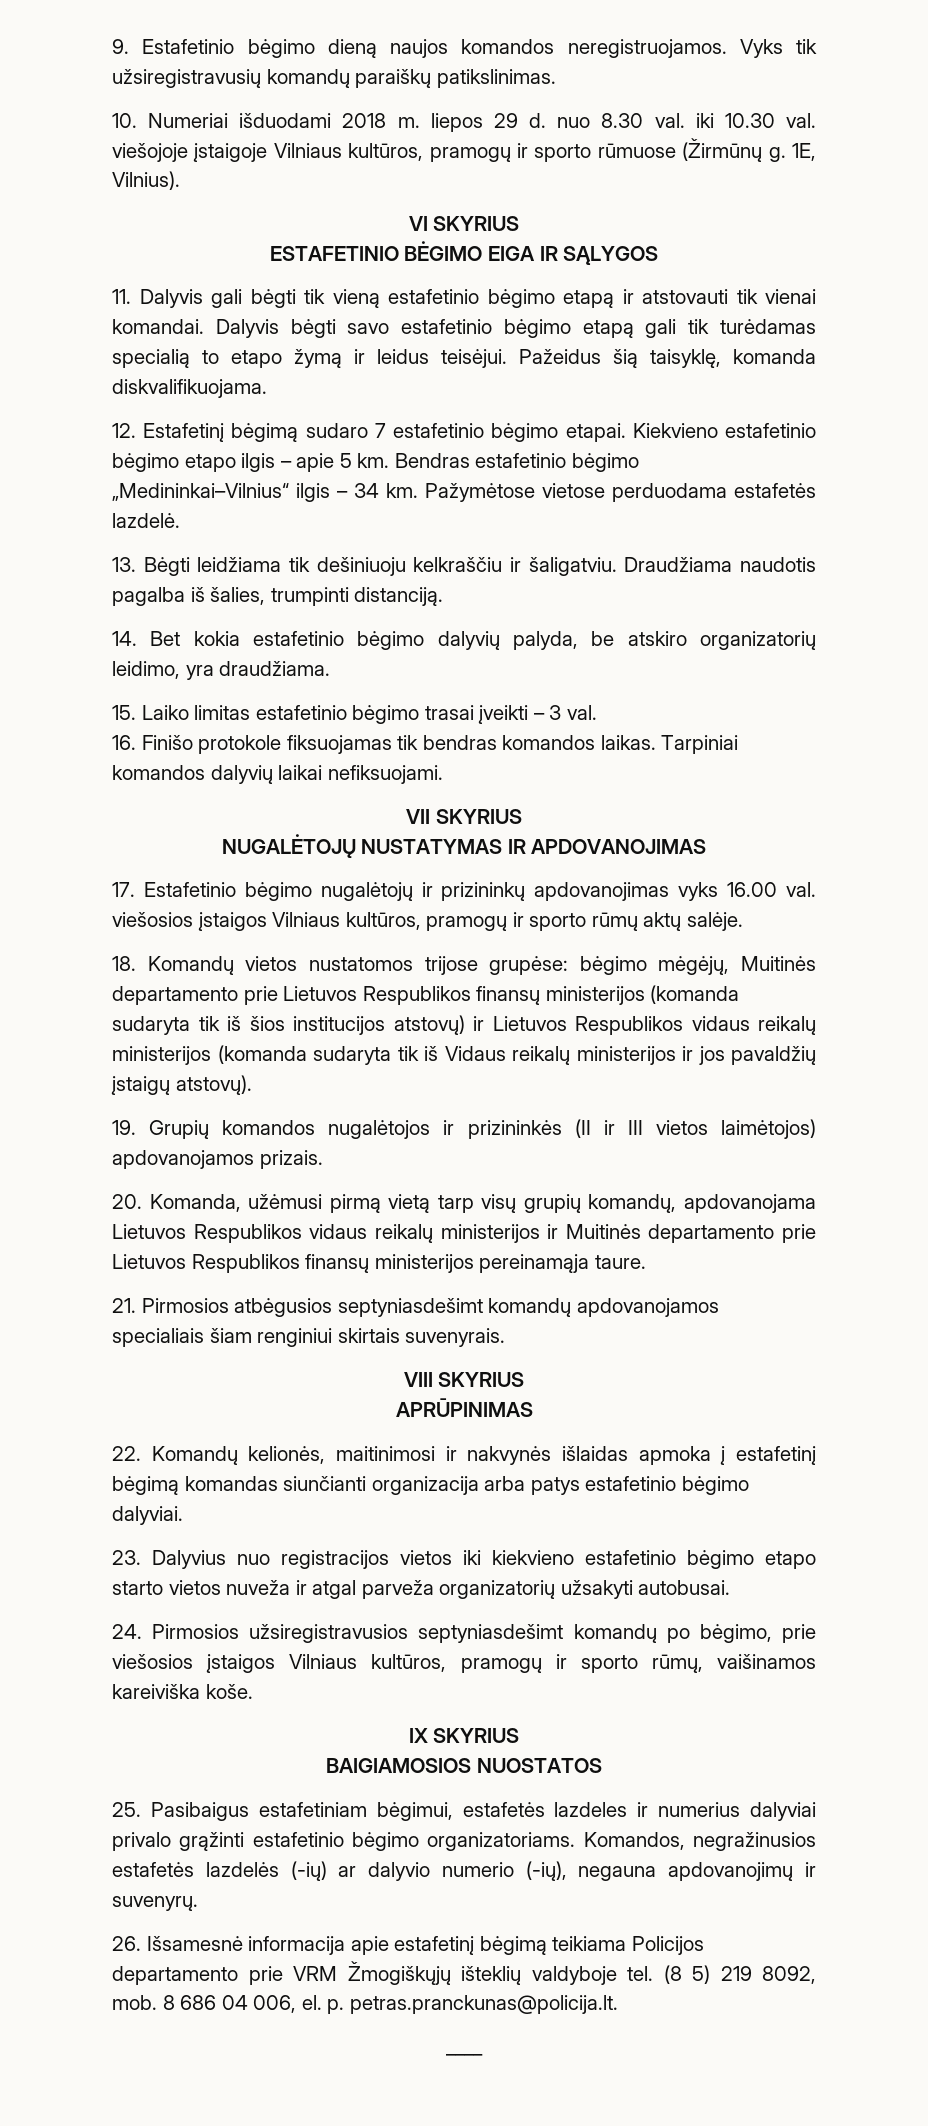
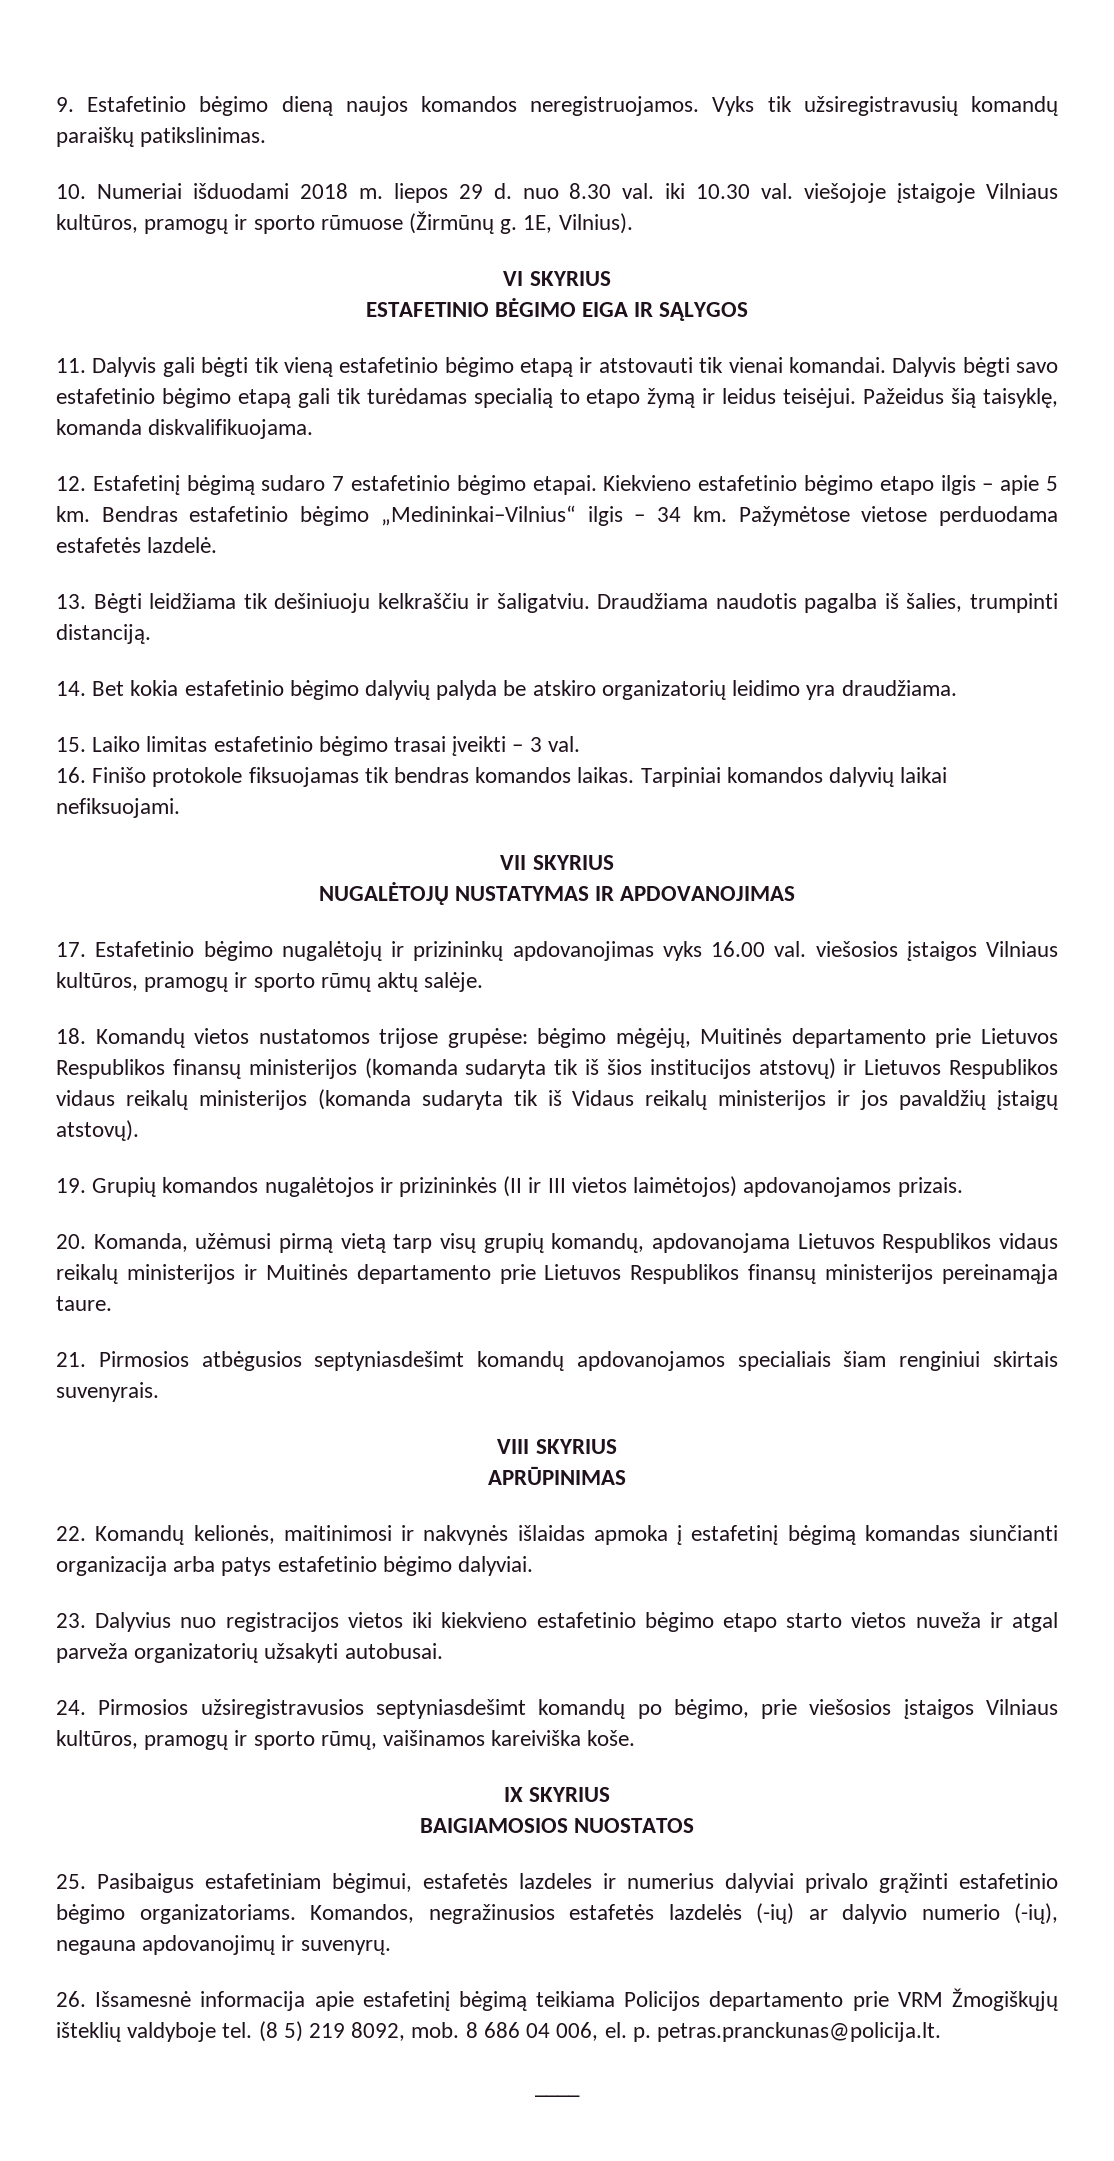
[513,631,578,650] palyda, -> [436,680,498,700] palyda
[112,661,180,679] leidimo, -> [732,680,801,696] leidimo

